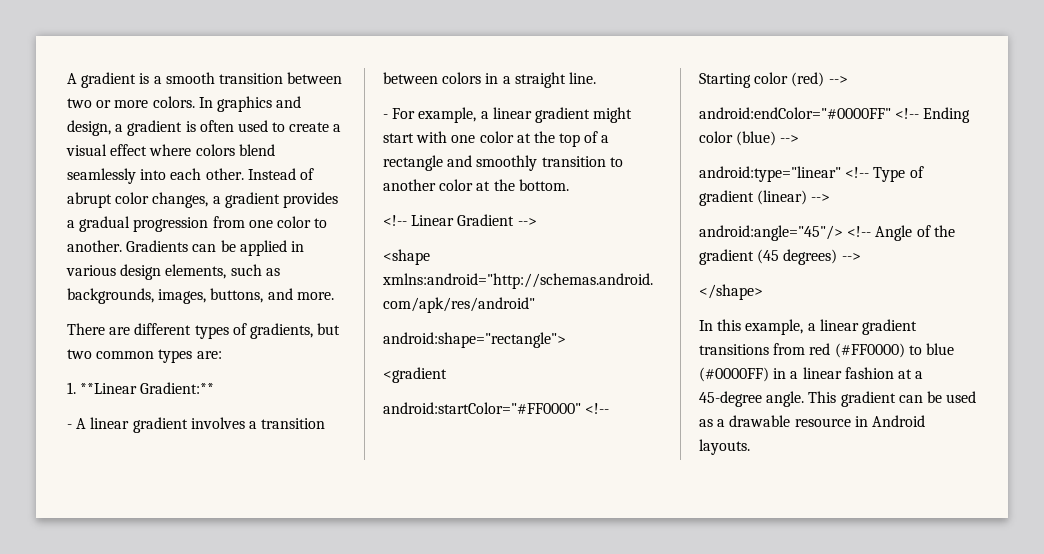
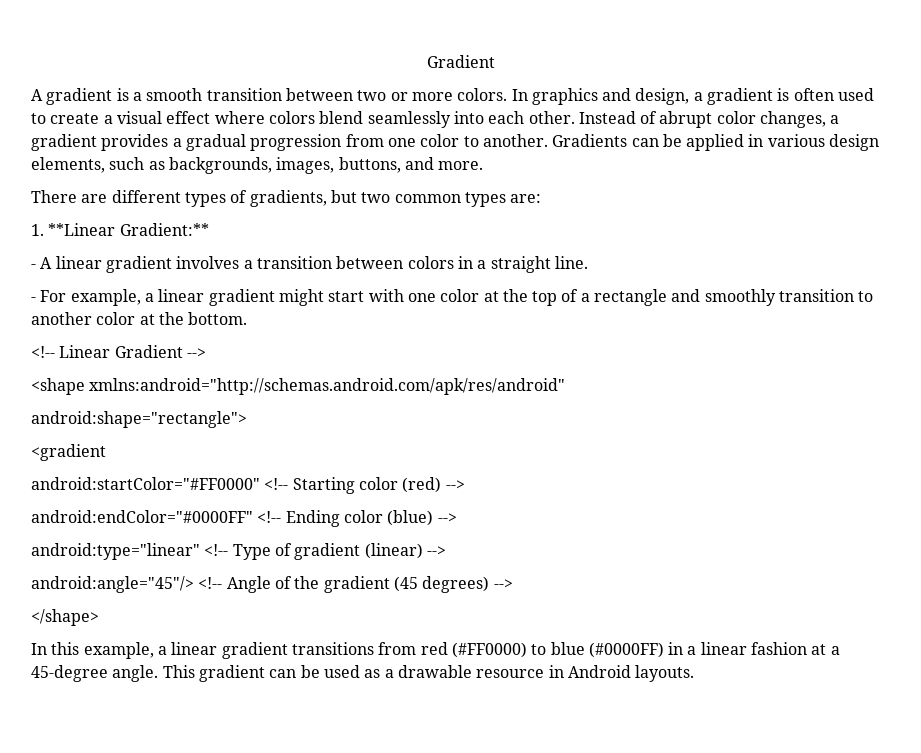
(67, 78) none -> [426,55,495,68] Gradient //

